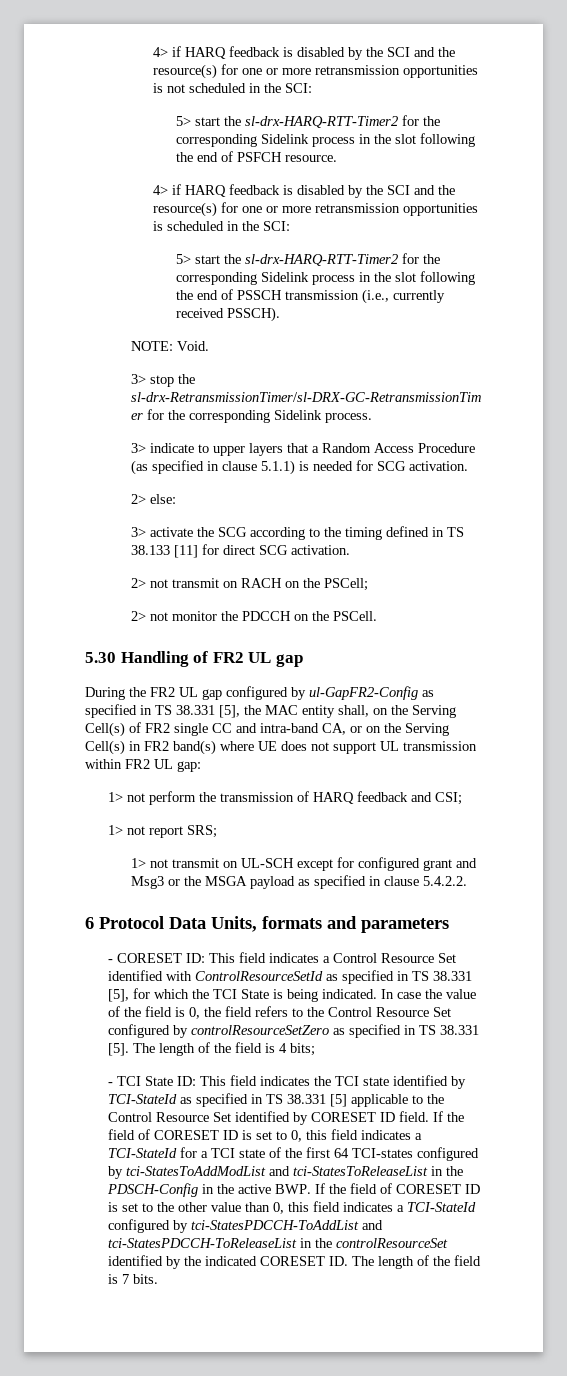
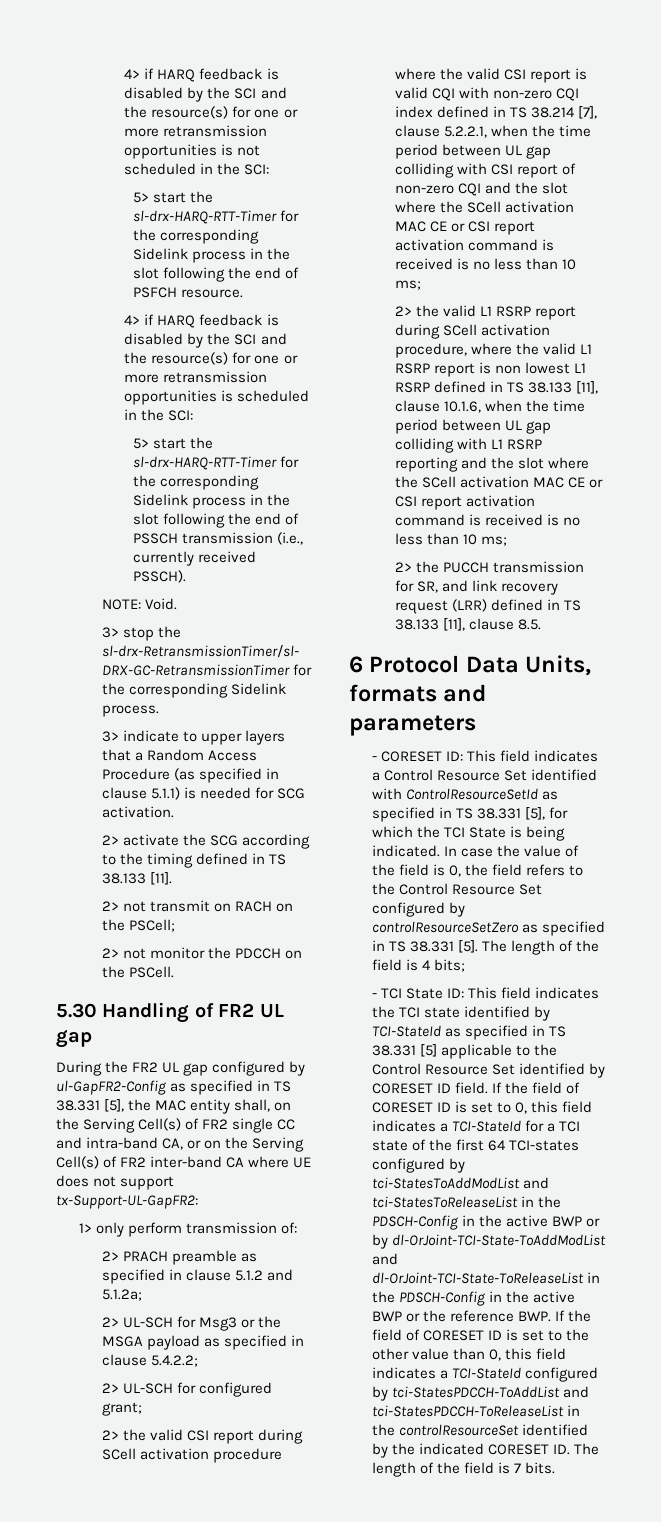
[245,116,399,128] sl-drx-HARQ-RTT-Timer2 -> [132,210,277,224] sl-drx-HARQ-RTT-Timer
[245,254,399,266] sl-drx-HARQ-RTT-Timer2 -> [132,456,277,470] sl-drx-HARQ-RTT-Timer
[149,494,176,504] [130,527,146,537] else: // 3> -> (119, 840) none
[173,544,350,558] [11] for direct SCG activation. -> [149,872,172,885] [11].
[129,740,216,755] in FR2 band(s) -> [103,1156,245,1168] of FR2 inter-band CA
[380,741,477,751] [85,759,201,772] [107,791,462,805] [107,825,217,838] [130,857,477,871] UL transmission within FR2 UL gap: // 1> not perform the transmission of HARQ feedback and CSI; // 1> not report SRS; // 1> not transmit on UL-SCH except for configured grant and -> [56,1195,198,1209] [78,1222,297,1237] [101,1250,257,1265] [101,1269,293,1284] [101,1289,142,1301] [101,1316,196,1328] tx-Support-UL-GapFR2: // 1> only perform transmission of: // 2> PRACH preamble as specified in clause 5.1.2 and 5.1.2a; // 2> UL-SCH for
[422,876,467,886] 5.4.2.2. -> [150,1355,198,1367] [101,1382,272,1397] [101,1402,142,1416] [101,1429,303,1444] [101,1448,282,1463] [394,68,587,83] [394,87,579,101] [394,106,597,119] [394,125,591,138] [394,144,551,159] [394,163,576,178] [394,182,568,196] [394,201,574,213] [394,221,535,235] [394,239,554,251] [394,258,576,270] [394,280,421,290] [394,305,576,320] [394,324,550,339] [394,343,592,358] [394,362,586,377] [394,381,598,394] [394,400,585,413] [394,419,551,434] [394,438,542,453] [394,457,589,472] [394,476,603,488] [394,495,535,510] [394,514,580,526] [394,533,507,546] [394,561,584,573] [394,580,558,595] [394,599,581,614] [394,618,541,631] 5.4.2.2; // 2> UL-SCH for configured grant; // 2> the valid CSI report during SCell activation procedure where the valid CSI report is valid CQI with non-zero CQI index defined in TS 38.214 [7], clause 5.2.2.1, when the time period between UL gap colliding with CSI report of non-zero CQI and the slot where the SCell activation MAC CE or CSI report activation command is received is no less than 10 ms; // 2> the valid L1 RSRP report during SCell activation procedure, where the valid L1 RSRP report is non lowest L1 RSRP defined in TS 38.133 [11], clause 10.1.6, when the time period between UL gap colliding with L1 RSRP reporting and the slot where the SCell activation MAC CE or CSI report activation command is received is no less than 10 ms; // 2> the PUCCH transmission for SR, and link recovery request (LRR) defined in TS 38.133 [11], clause 8.5.
(271, 1189) none -> [551,1216,601,1227] [371,1234,606,1249] [371,1253,398,1265] [371,1272,600,1284] [371,1291,575,1306] [371,1310,514,1322] BWP or by dl-OrJoint-TCI-State-ToAddModList and dl-OrJoint-TCI-State-ToReleaseList in the PDSCH-Config in the active BWP or the reference

